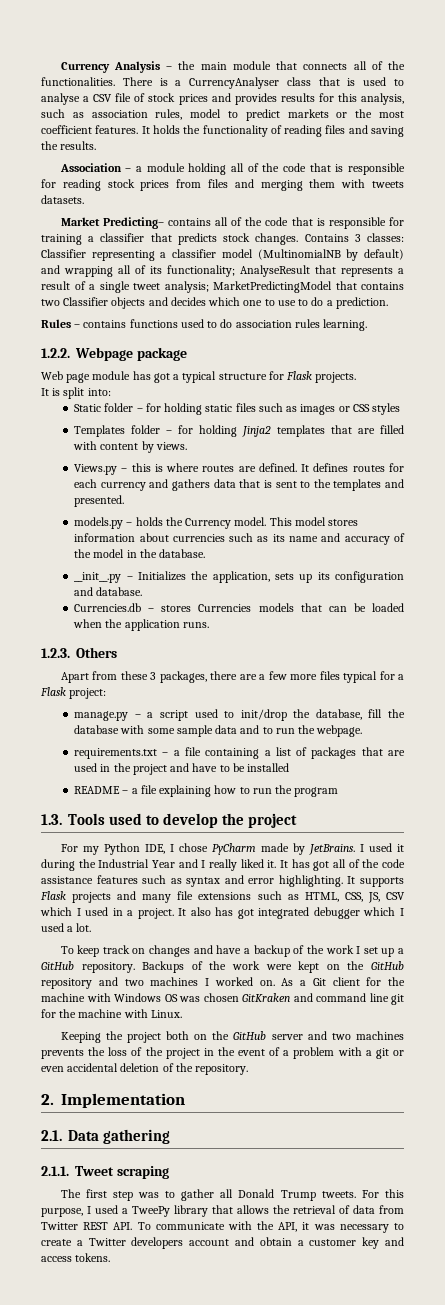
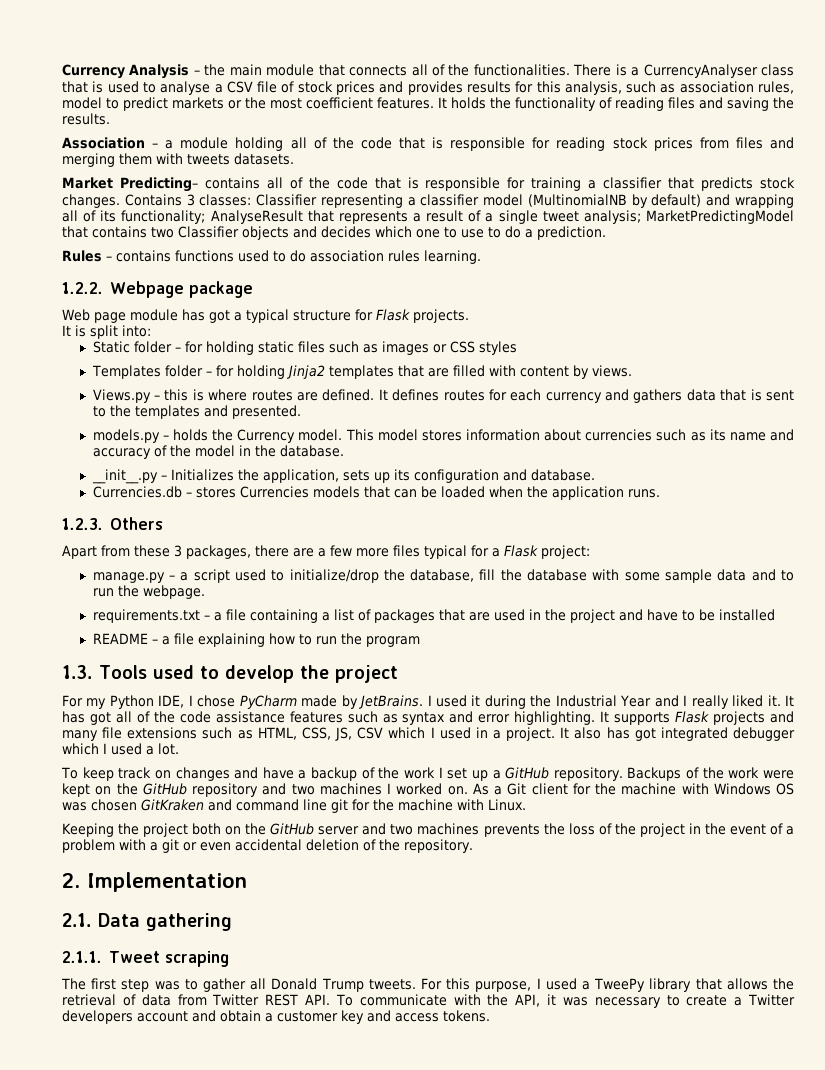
[240,709,287,721] init/drop -> [289,569,379,583] initialize/drop

